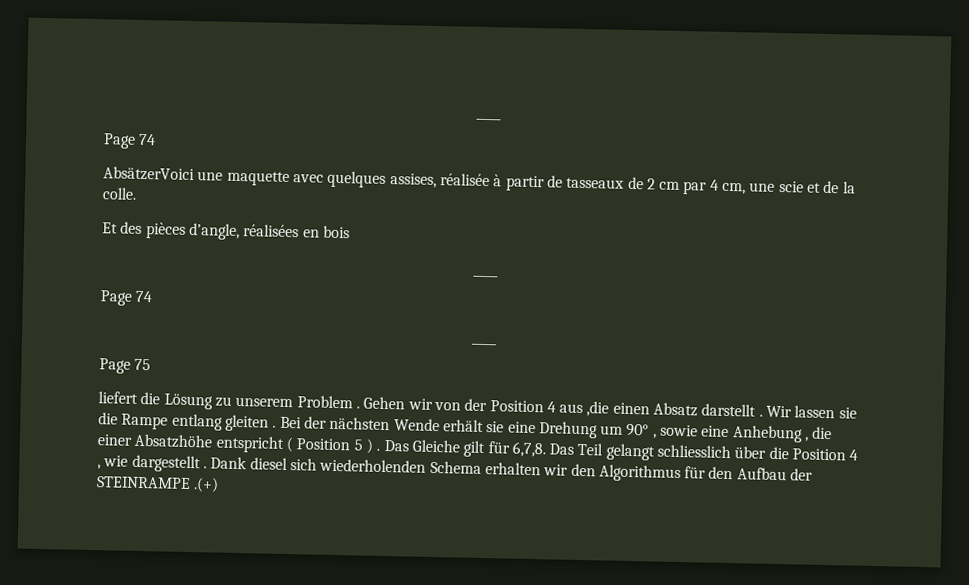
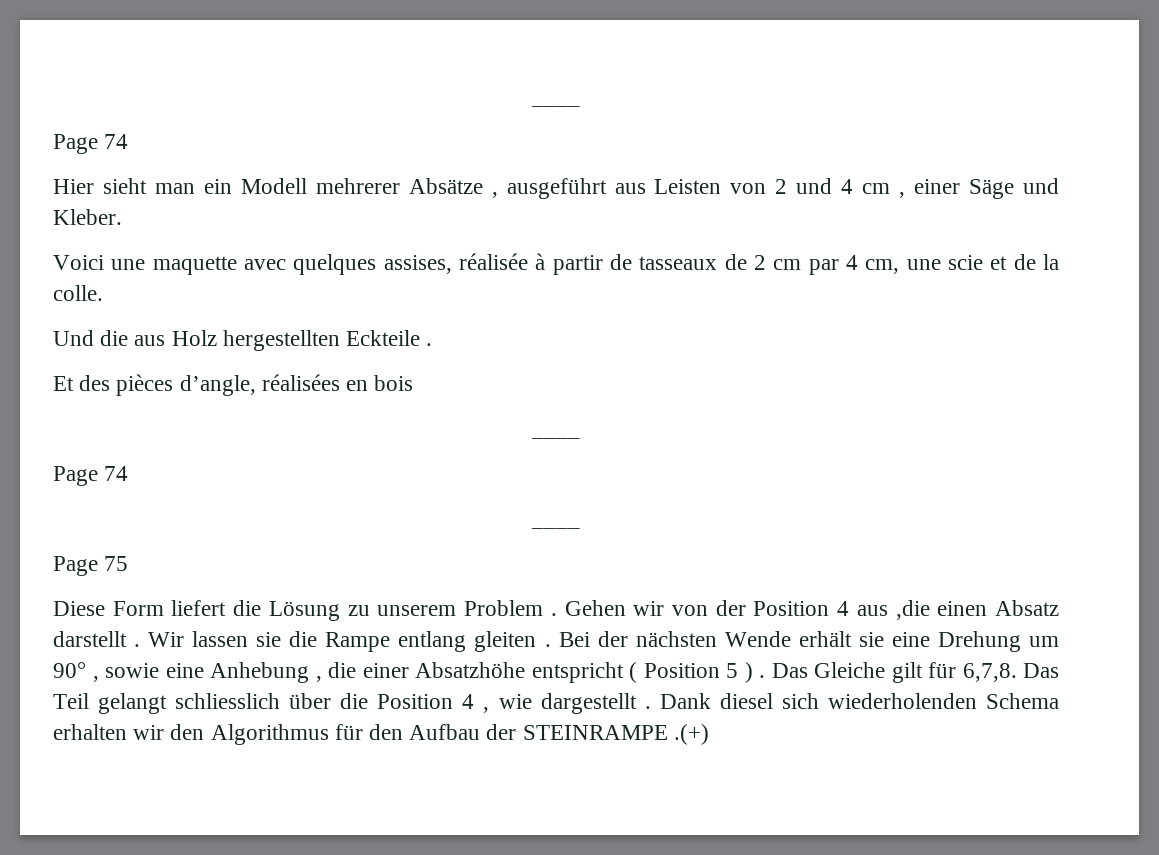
[475,117,501,121] [103,133,157,149] [103,166,195,182] ____ // Page 74 // AbsätzerVoici -> [531,104,580,107] [53,134,129,154] [53,178,1059,199] [53,209,122,225] [53,255,104,270] ____ // Page 74 // Hier sieht man ein Modell mehrerer Absätze , ausgeführt aus Leisten von 2 und 4 cm , einer Säge und Kleber. // Voici
(137, 193) none -> [53,330,433,351] // Und die aus Holz hergestellten Eckteile .
(152, 364) none -> [53,601,164,616] Diese Form

